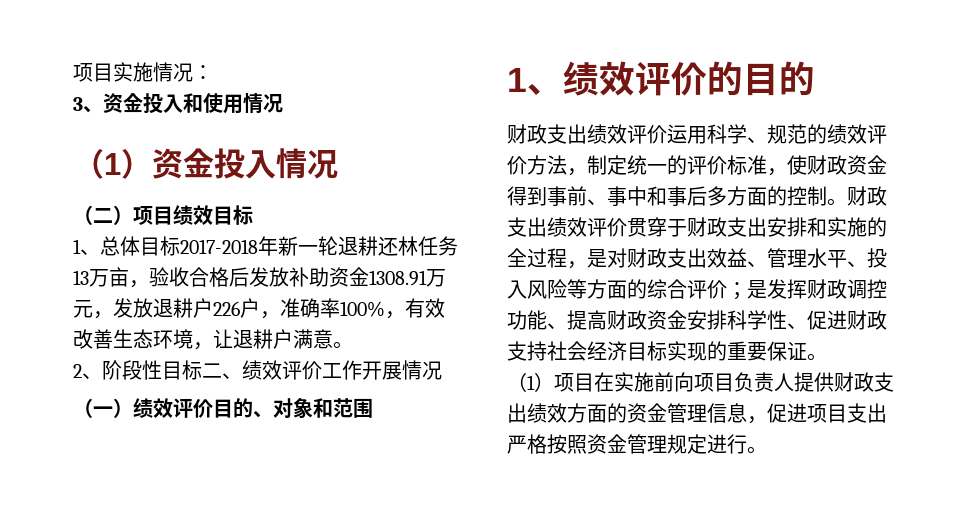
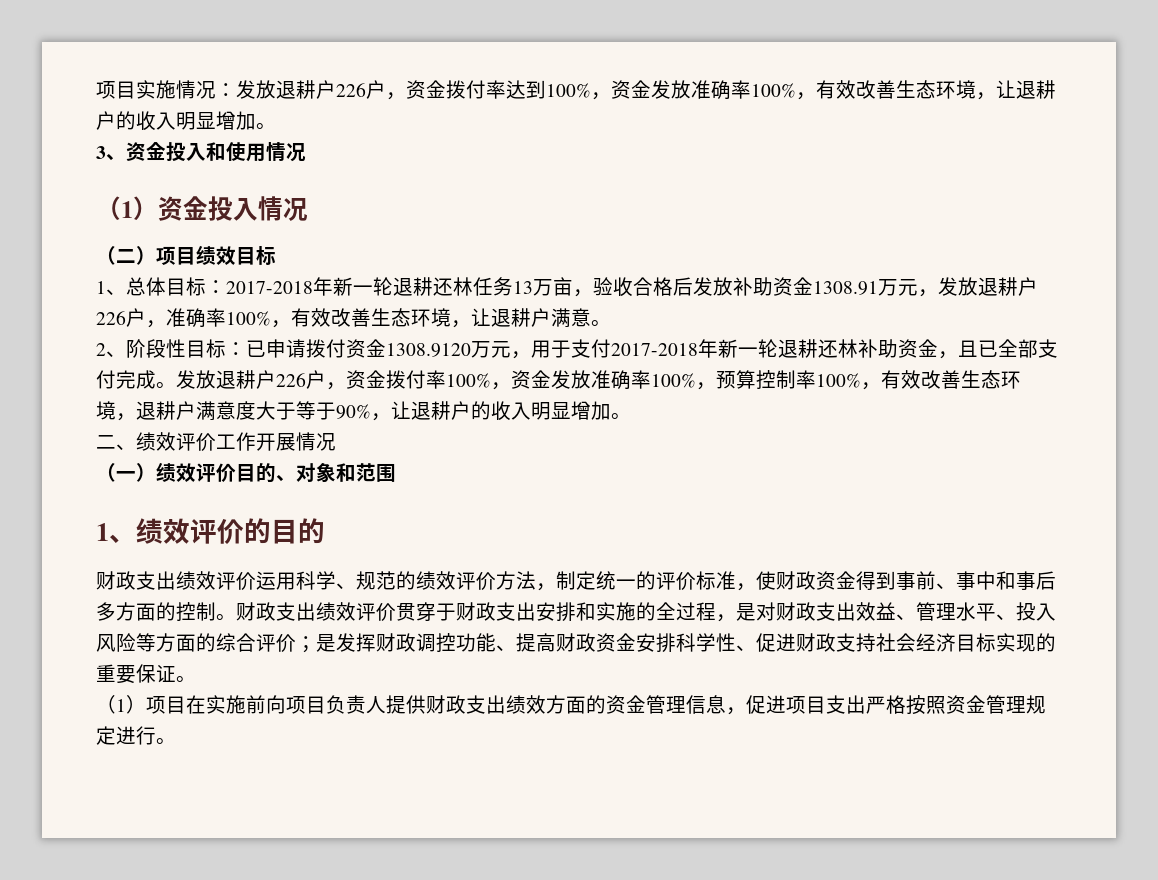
(213, 72) none -> [236,80,1056,100] [96,111,276,131] 发放退耕户226户，资金拨付率达到100%，资金发放准确率100%，有效改善生态环境，让退耕户的收入明显增加。
(180, 246) none -> [206,280,226,294] ：
(202, 370) none -> [226,339,1058,359] [96,370,1021,390] [96,401,631,421] ：已申请拨付资金1308.9120万元，用于支付2017-2018年新一轮退耕还林补助资金，且已全部支付完成。发放退耕户226户，资金拨付率100%，资金发放准确率100%，预算控制率100%，有效改善生态环境，退耕户满意度大于等于90%，让退耕户的收入明显增加。 //

